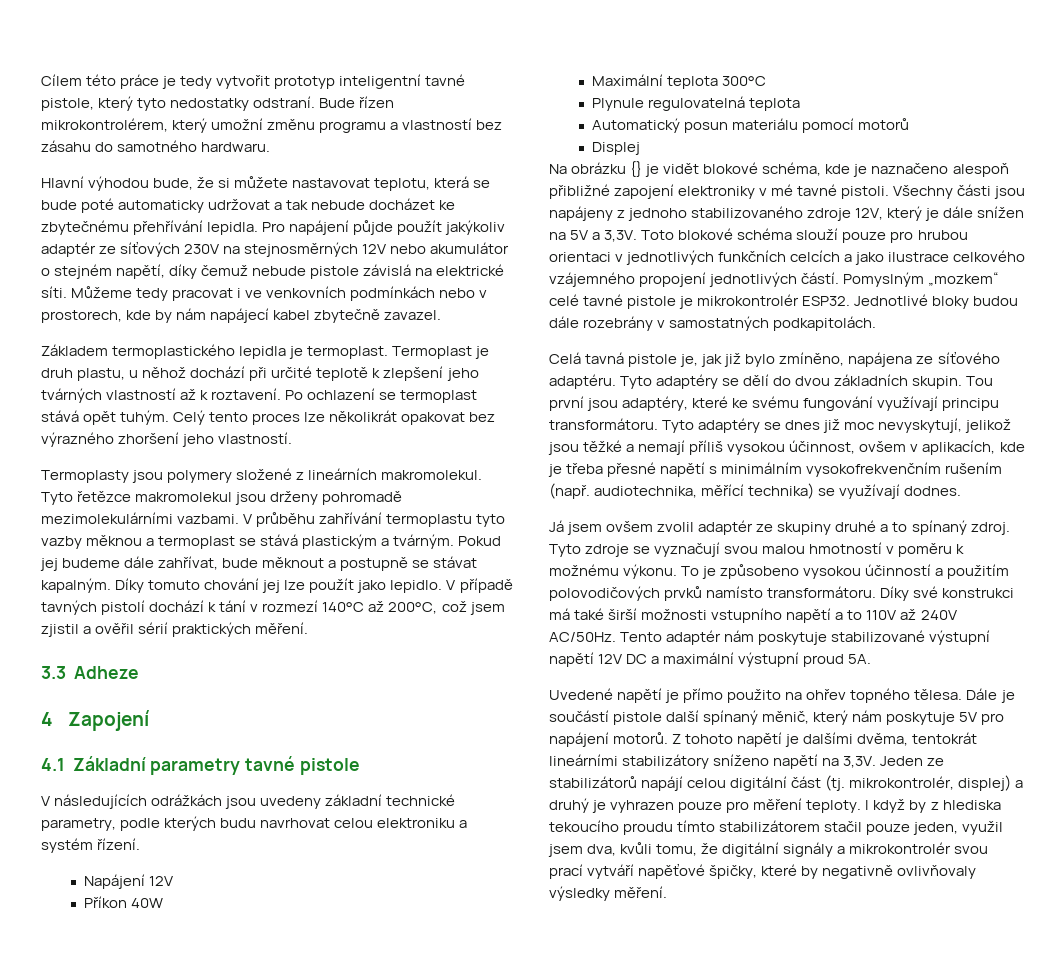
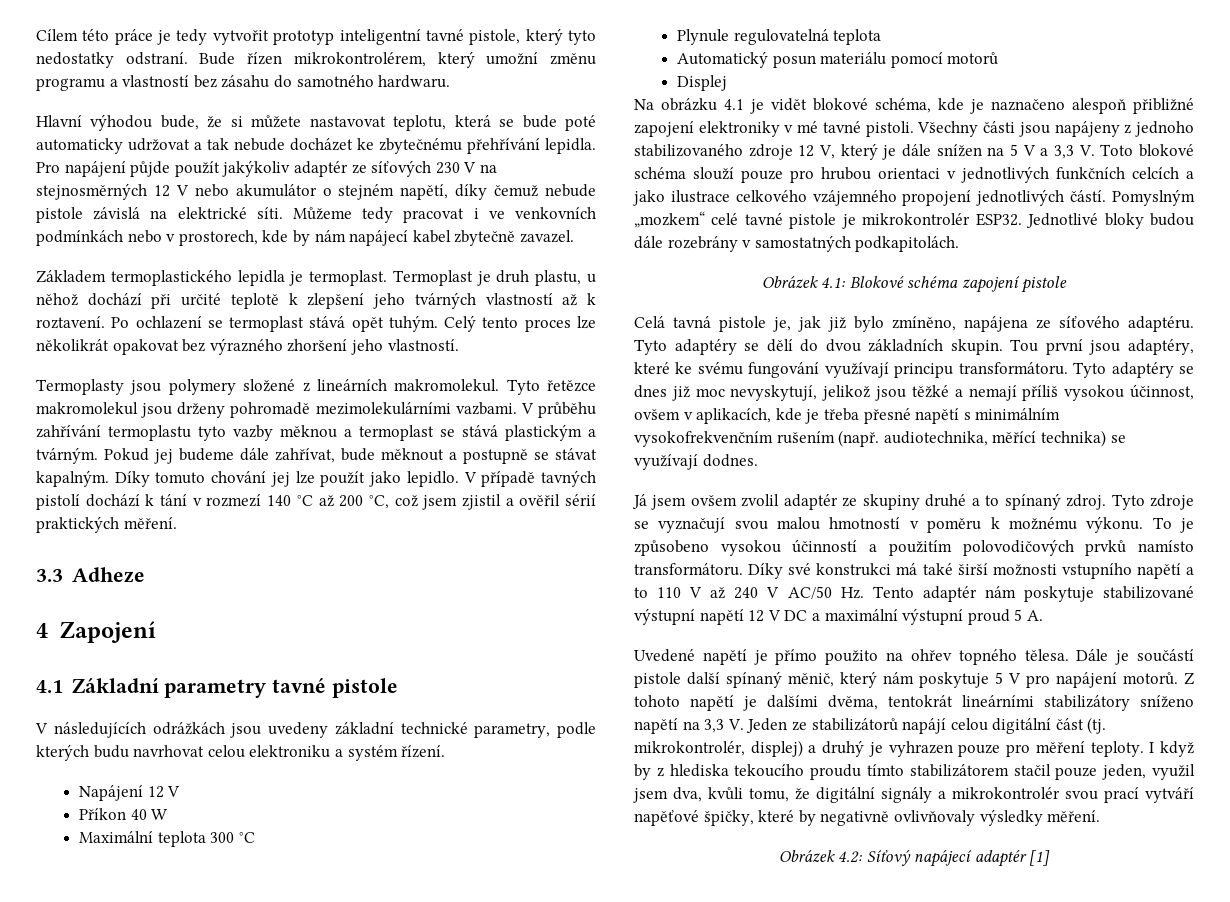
[184,242,387,257] 230V na stejnosměrných 12V -> [435,162,497,174] [36,183,189,200] 230 V na stejnosměrných 12 V
[322,601,438,614] 140°C až 200°C, -> [267,495,389,509] 140 °C až 200 °C,
[149,876,174,886] 12V -> [147,786,181,798] 12 V
[131,898,164,908] 40W -> [130,809,169,820] 40 W
[722,76,767,86] 300°C -> [210,832,255,843] 300 °C
[630,161,643,177] {} -> [724,99,744,110] 4.1
[855,208,884,220] 12V, -> [798,145,835,159] 12 V,
[570,230,638,242] 5V a 3,3V. -> [1010,144,1095,159] 5 V a 3,3 V.
(877, 323) none -> [761,276,1068,293] // Obrázek 4.1: Blokové schéma zapojení pistole
[866,609,957,620] [549,632,616,642] 110V až 240V AC/50Hz. -> [657,586,864,599] 110 V až 240 V AC/50 Hz.
[598,654,623,664] 12V -> [748,610,781,622] 12 V
[848,654,872,664] 5A. -> [1014,609,1043,621] 5 A.
[959,712,978,722] 5V -> [995,672,1021,684] 5 V
[843,756,877,768] 3,3V. -> [704,719,744,733] 3,3 V.
(668, 892) none -> [778,850,1051,867] // Obrázek 4.2: Síťový napájecí adaptér [1]

